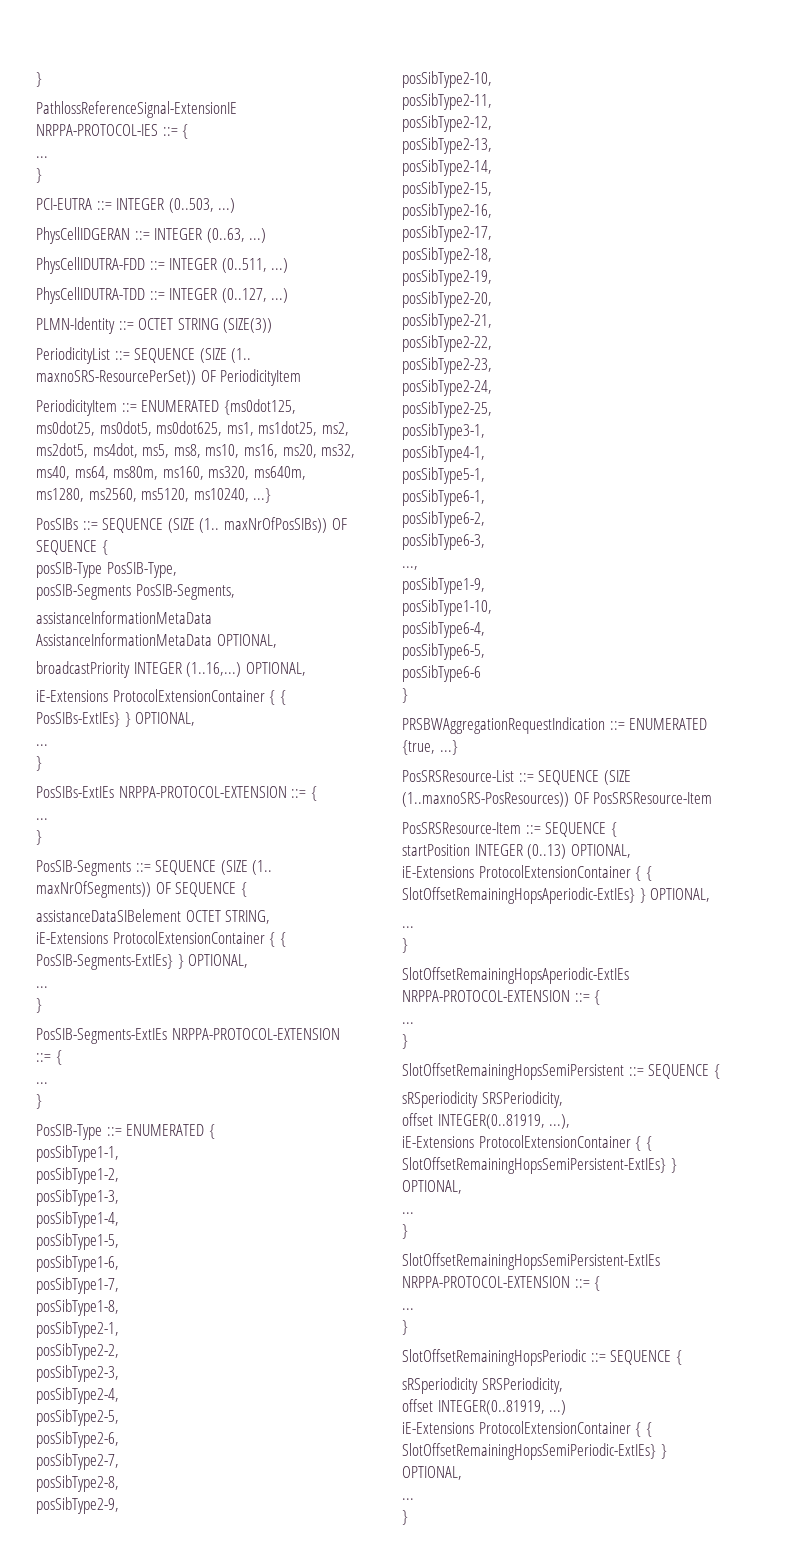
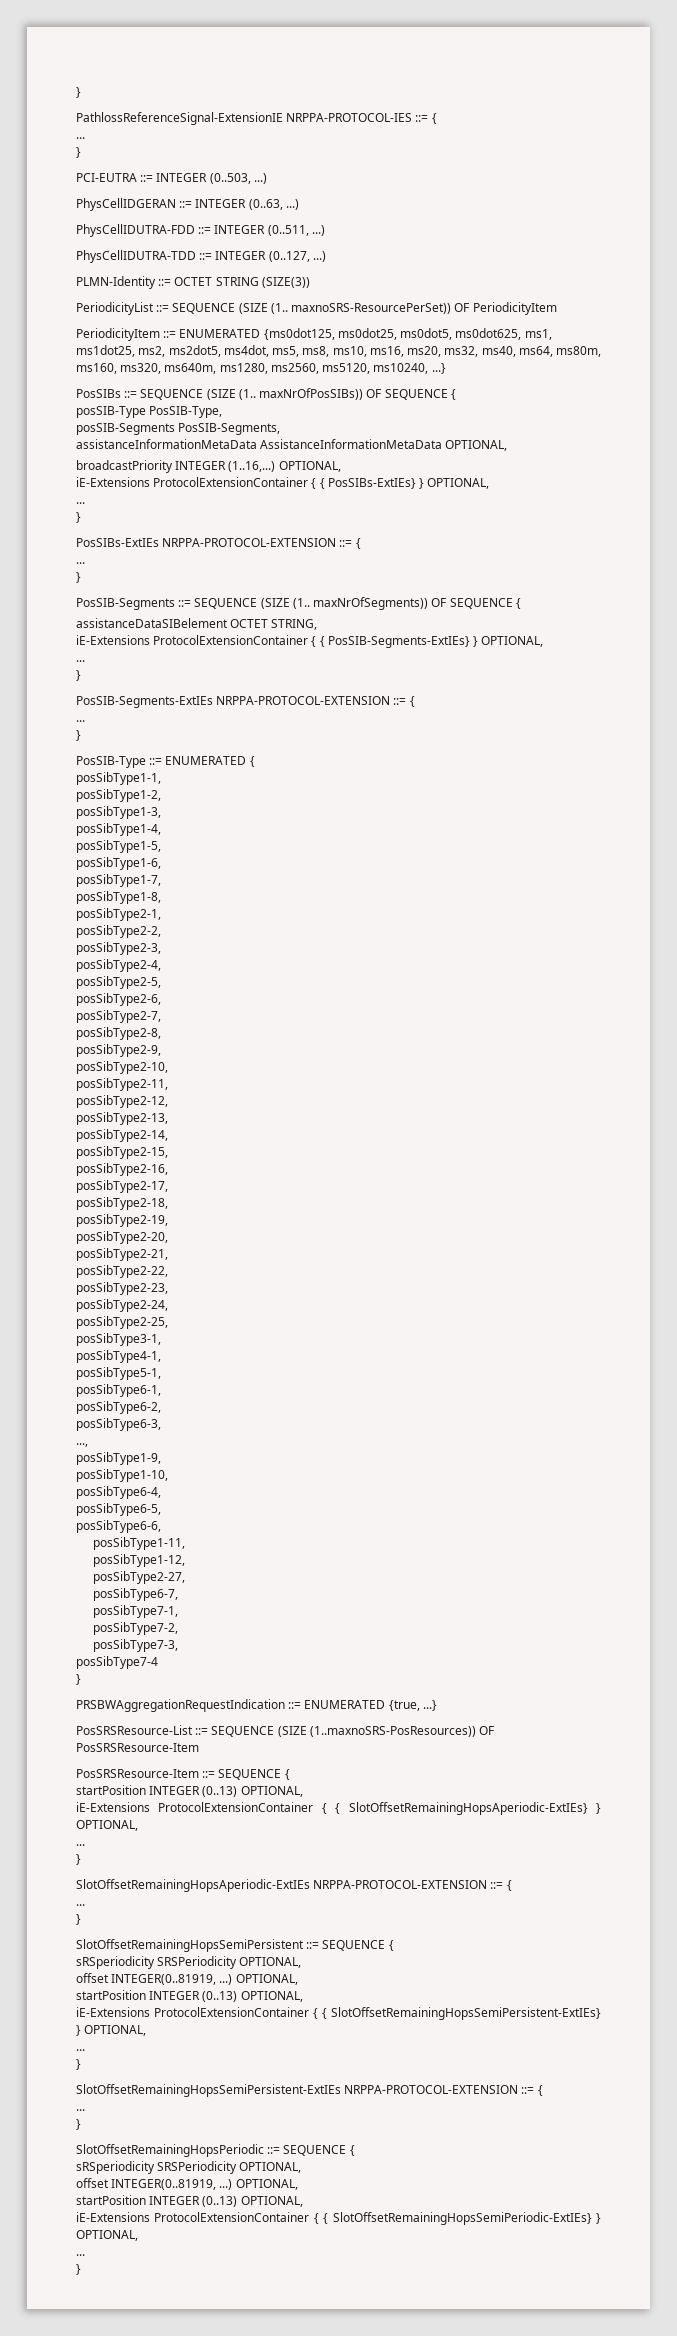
[402,665,481,682] posSibType6-6 -> [76,1520,161,1533] [92,1537,185,1550] [92,1554,185,1567] [92,1571,185,1584] [92,1588,178,1601] [92,1605,178,1618] [92,1622,178,1635] [92,1639,178,1652] [76,1656,158,1669] posSibType6-6, // posSibType1-11, // posSibType1-12, // posSibType2-27, // posSibType6-7, // posSibType7-1, // posSibType7-2, // posSibType7-3, // posSibType7-4
[481,1091,563,1108] [402,1113,571,1129] SRSPeriodicity, // offset INTEGER(0..81919, ...), -> [157,1956,302,1969] [76,1973,298,1985] [76,1990,303,2002] SRSPeriodicity OPTIONAL, // offset INTEGER(0..81919, ...) OPTIONAL, // startPosition INTEGER (0..13) OPTIONAL,
[481,1377,563,1394] [402,1399,567,1415] SRSPeriodicity, // offset INTEGER(0..81919, ...) -> [157,2161,302,2174] [76,2178,298,2190] [76,2195,303,2207] SRSPeriodicity OPTIONAL, // offset INTEGER(0..81919, ...) OPTIONAL, // startPosition INTEGER (0..13) OPTIONAL,

